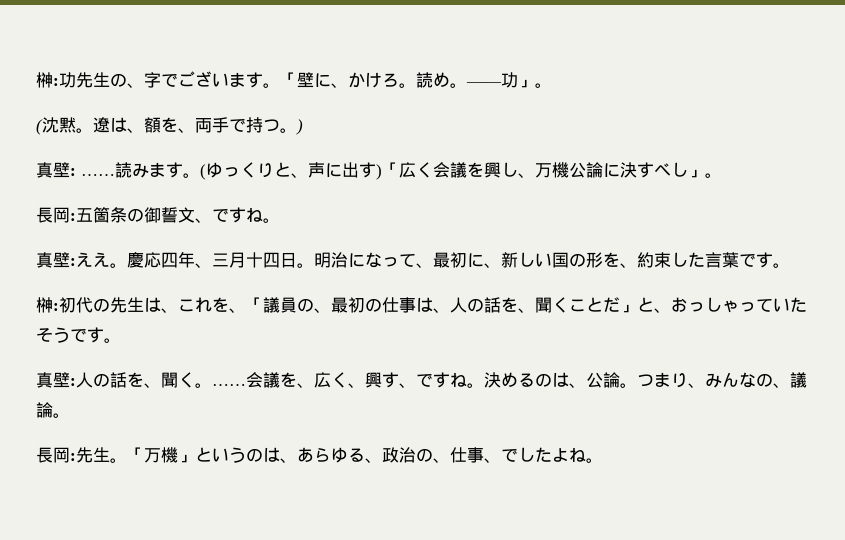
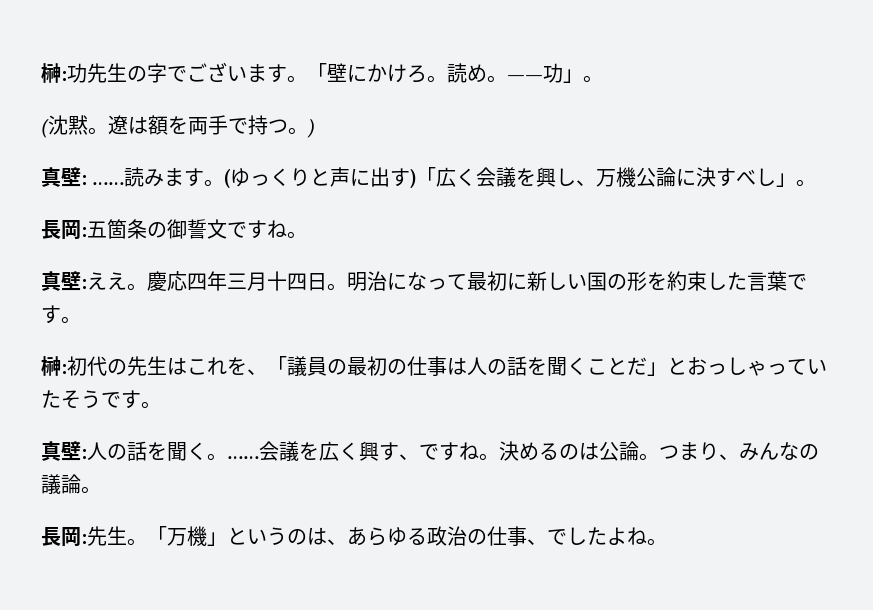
[127,83,144,88] 、 -> (147, 74) none
[331,83,348,88] 、 -> (367, 73) none
[127,117,195,133] 、額を、 -> [148,115,188,135] 額を
[290,173,308,178] 、 -> (331, 177) none
[195,218,212,223] 、 -> (227, 229) none
[195,263,212,268] 、 -> (227, 281) none
[416,252,501,268] 、最初に、 -> [467,271,527,291] 最初に
[620,263,637,268] 、 -> (667, 281) none
[161,308,178,313] 、 -> (187, 366) none
[314,308,331,313] 、 -> (347, 367) none
[433,297,535,313] 、人の話を、 -> [467,356,547,376] 人の話を
[654,308,671,313] 、 -> (687, 366) none
[144,383,161,388] 、 -> (167, 451) none
[297,372,365,388] 、広く、 -> [319,441,359,461] 広く
[569,383,586,388] 、 -> (599, 451) none
[773,383,790,388] 、 -> (819, 452) none
[365,447,450,463] 、政治の、 -> [427,526,487,546] 政治の

